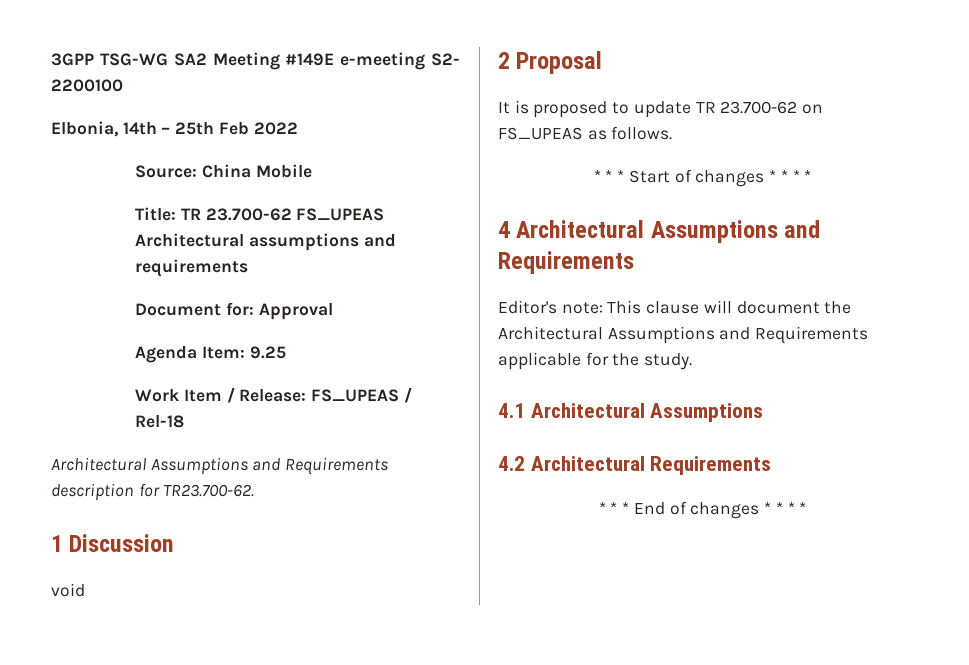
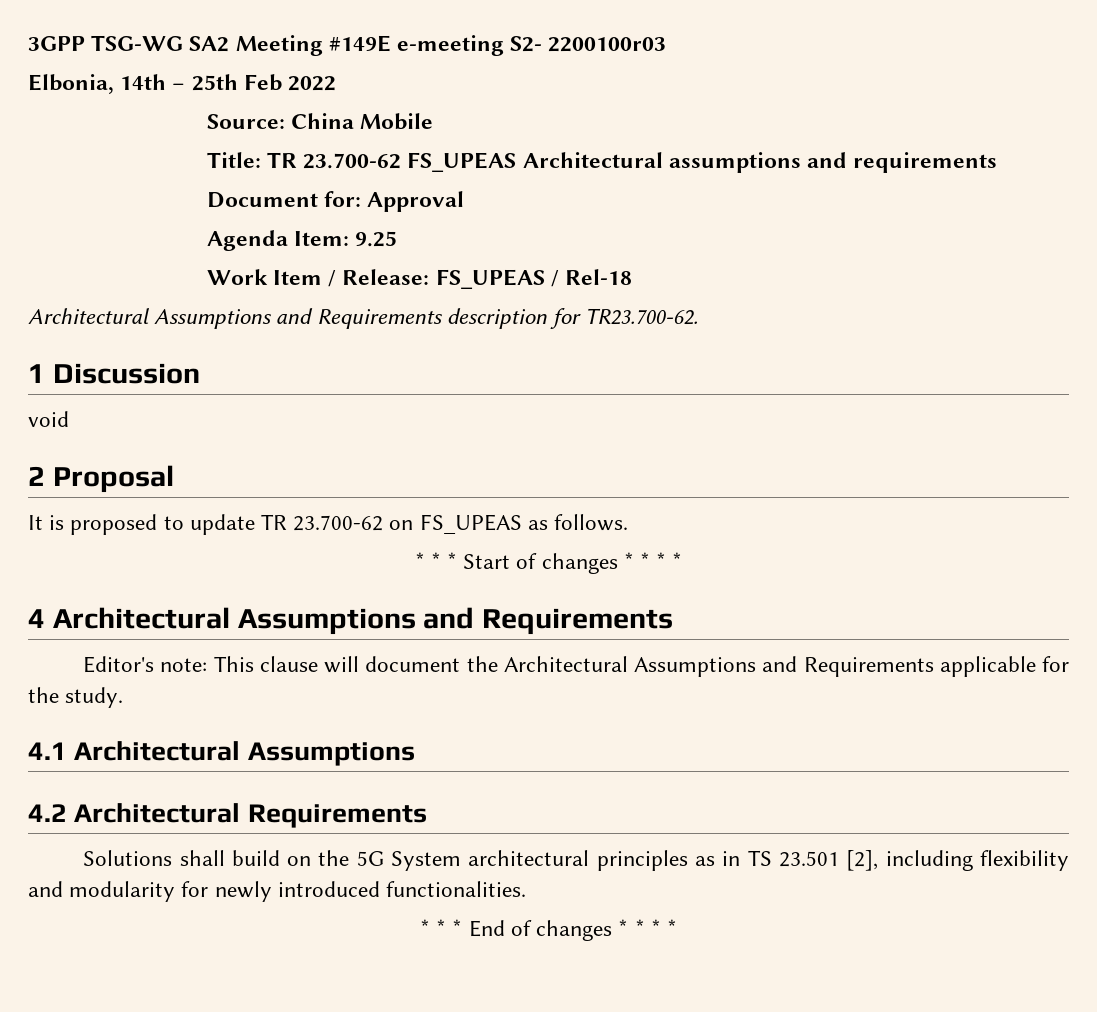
[51,79,123,92] 2200100 -> [548,37,667,52] 2200100r03
(772, 465) none -> [83,850,1069,871] [28,881,527,902] // Solutions shall build on the 5G System architectural principles as in TS 23.501 [2], including flexibility and modularity for newly introduced functionalities.

